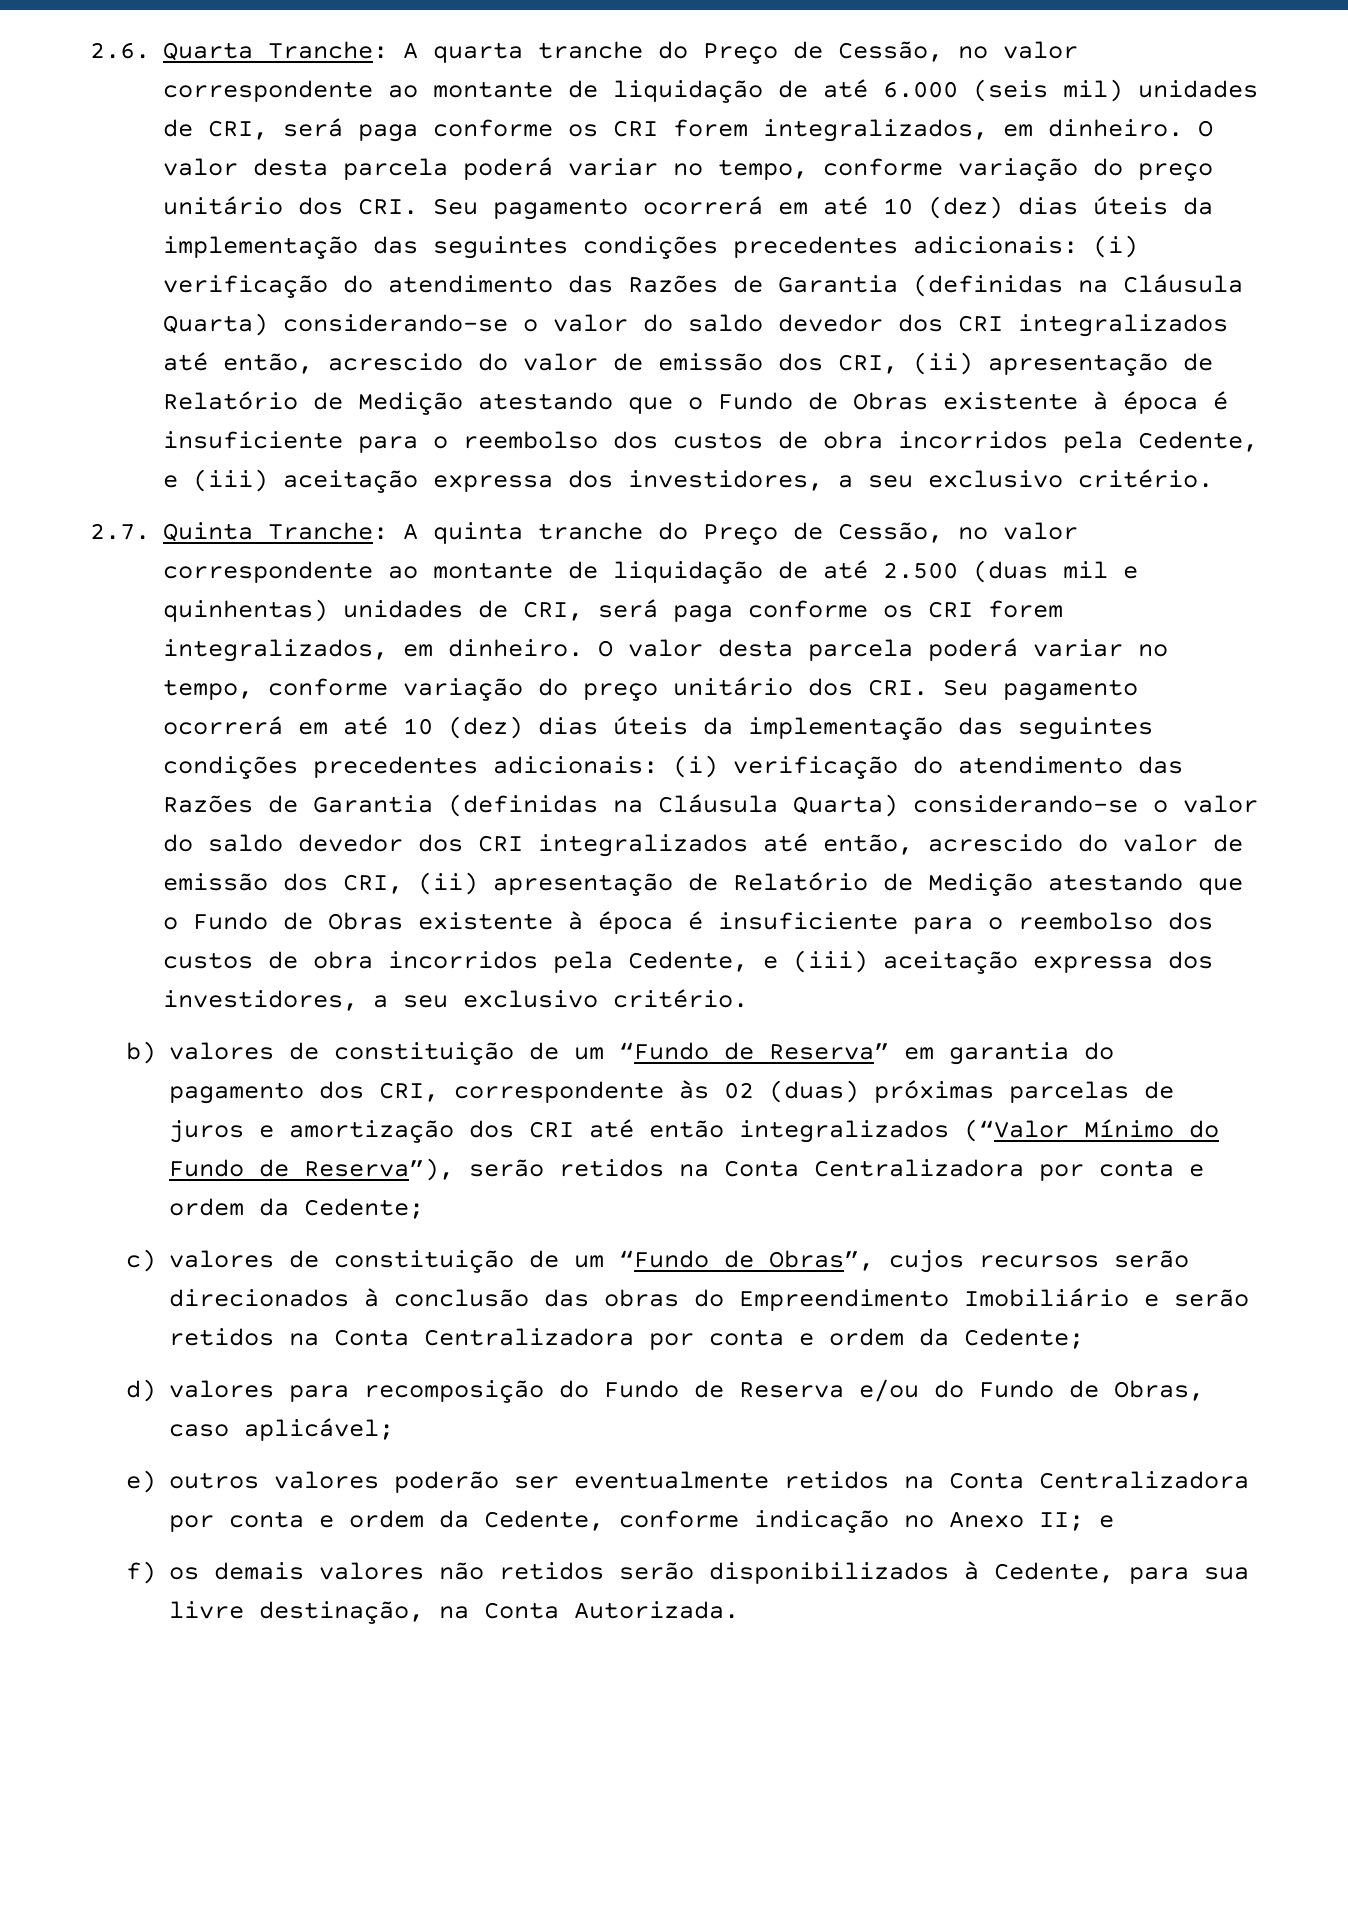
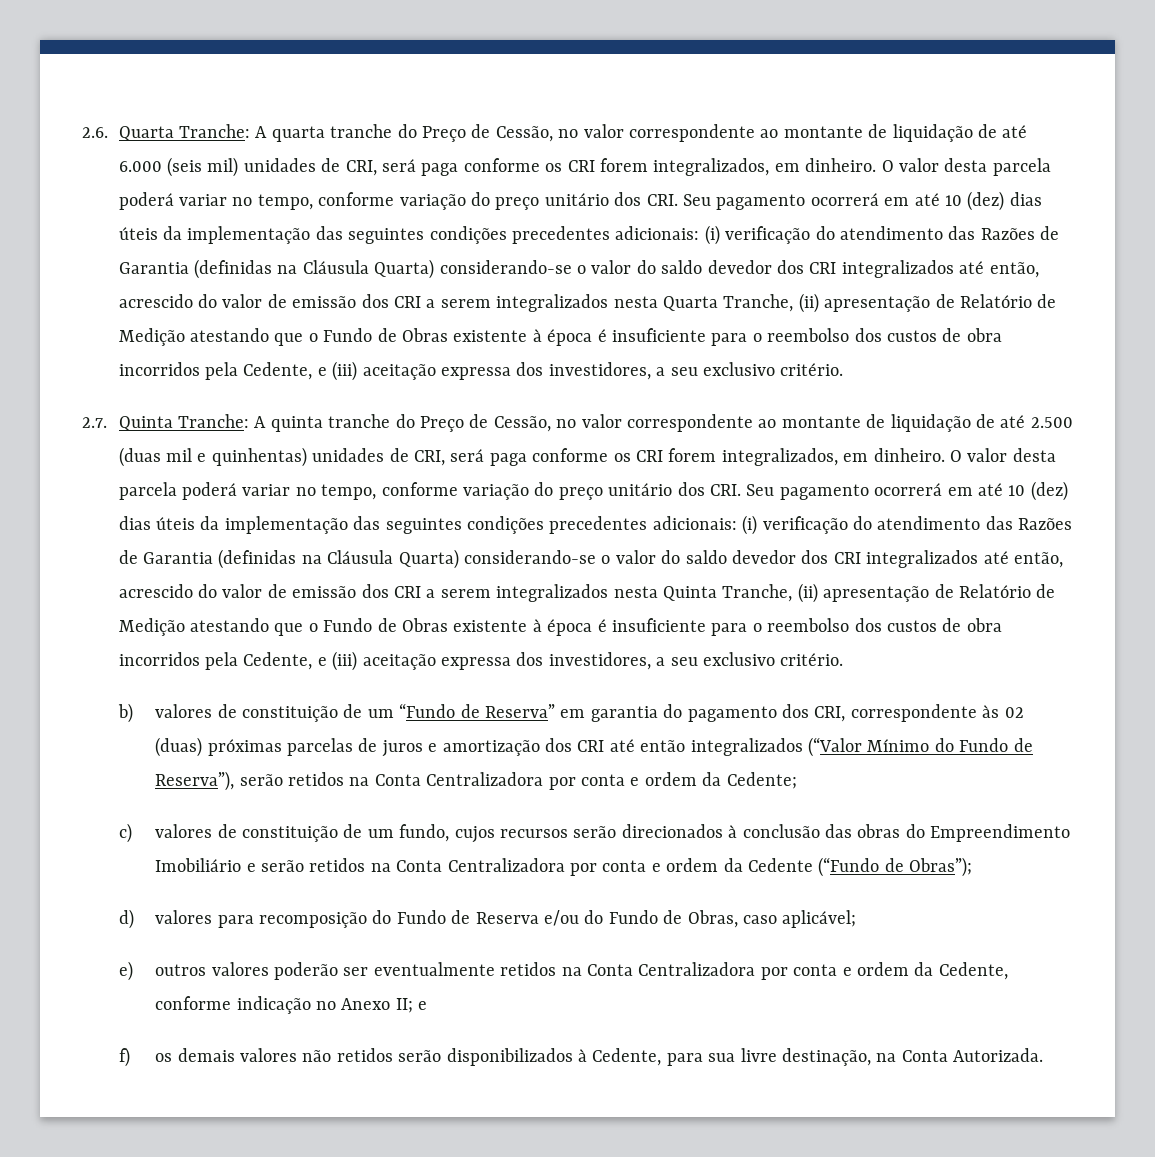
[837,354,898,374] CRI, -> [393,294,794,312] CRI a serem integralizados nesta Quarta Tranche,
[342,874,403,894] CRI, -> [393,584,793,602] CRI a serem integralizados nesta Quinta Tranche,
[618,1250,874,1271] “Fundo de Obras”, -> [399,824,450,842] fundo,
[963,1328,1084,1349] Cedente; -> [747,857,973,877] Cedente (“Fundo de Obras”);

